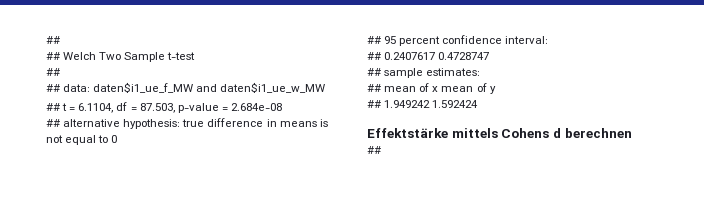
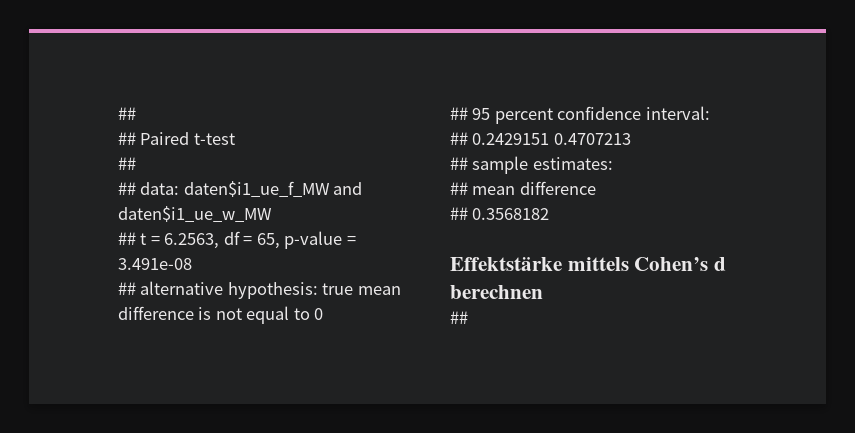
[46,36,60,44] [46,52,166,62] ## // ## Welch Two Sample -> [118,107,136,120] [118,132,190,145] ## // ## Paired
[78,103,114,113] 6.1104, -> [164,233,220,249] 6.2563,
[139,103,175,113] 87.503, -> [256,233,280,249] 65,
[230,103,282,111] 2.684e-08 -> [118,258,192,270] 3.491e-08
[207,118,317,127] difference in means -> [357,286,401,295] [118,306,194,320] mean difference
[384,52,490,60] 0.2407617 0.4728747 -> [472,133,631,145] 0.2429151 0.4707213
[419,83,496,94] [367,100,479,108] of x mean of y // ## 1.949242 1.592424 -> [519,181,596,195] [450,207,550,220] difference // ## 0.3568182
[501,128,550,138] Cohens -> [634,257,709,271] Cohen’s

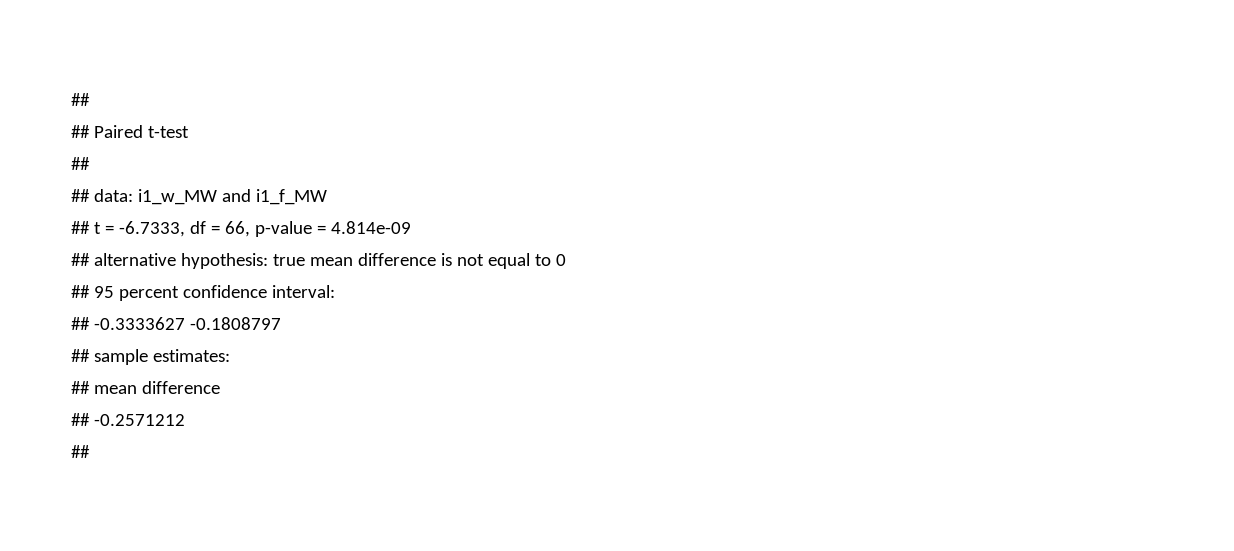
[183,181,363,197] [118,206,272,222] daten$i1_ue_f_MW and daten$i1_ue_w_MW -> [137,189,327,205] i1_w_MW and i1_f_MW
[164,233,220,249] 6.2563, -> [118,221,185,237] -6.7333,
[256,233,280,249] 65, -> [224,221,250,237] 66,
[118,258,192,270] 3.491e-08 -> [330,221,411,234] 4.814e-09
[472,133,631,145] 0.2429151 0.4707213 -> [93,317,281,330] -0.3333627 -0.1808797
[472,208,550,220] [450,257,727,271] [450,285,543,299] 0.3568182 // Effektstärke mittels Cohen’s d berechnen -> [93,414,185,426] -0.2571212

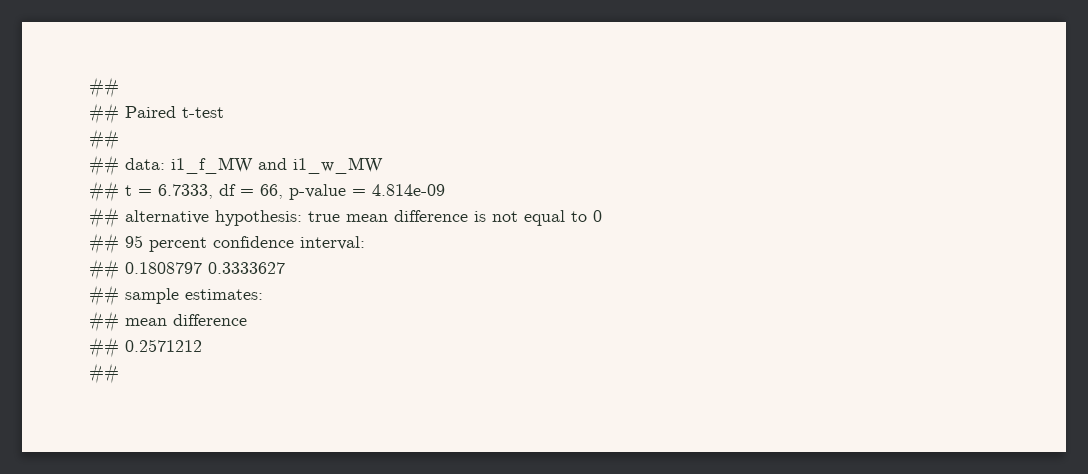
(133, 195) none -> [171,157,287,174] i1_f_MW and
[221,189,327,205] and i1_f_MW -> (383, 165) none
[118,221,185,237] -6.7333, -> [158,184,213,199] 6.7333,
[93,317,281,330] -0.3333627 -0.1808797 -> [125,262,285,274] 0.1808797 0.3333627
[93,414,185,426] -0.2571212 -> [125,339,202,352] 0.2571212

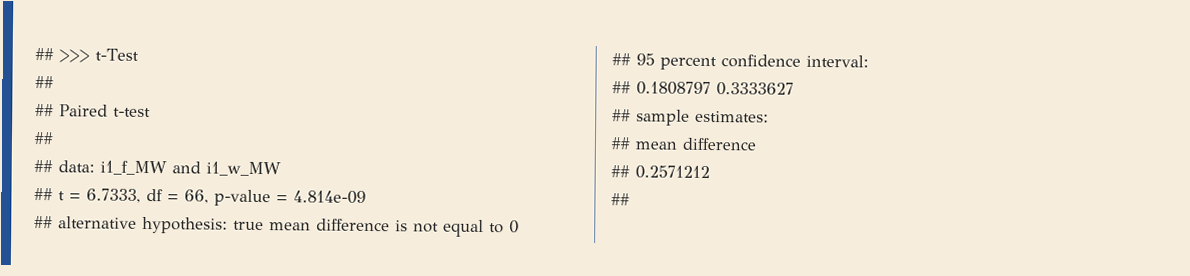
[89,77,119,98] ## -> [35,48,139,63] [35,76,54,89] ## >>> t-Test // ##

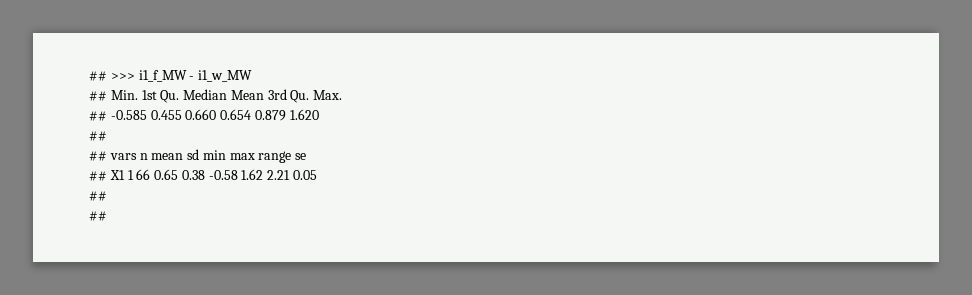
[95,48,139,61] [35,76,54,89] [35,104,151,118] [34,132,54,145] [34,160,281,177] [34,188,366,207] [34,216,519,238] [612,53,869,71] [612,81,794,96] [612,109,769,126] [611,137,757,151] [611,165,710,180] t-Test // ## // ## Paired t-test // ## // ## data: i1_f_MW and i1_w_MW // ## t = 6.7333, df = 66, p-value = 4.814e-09 // ## alternative hypothesis: true mean difference is not equal to 0 // ## 95 percent confidence interval: // ## 0.1808797 0.3333627 // ## sample estimates: // ## mean difference // ## 0.2571212 -> [138,70,253,82] [89,89,343,103] [89,109,319,121] [89,131,107,141] [89,149,307,163] [89,169,318,181] [89,191,107,201] i1_f_MW - i1_w_MW // ## Min. 1st Qu. Median Mean 3rd Qu. Max. // ## -0.585 0.455 0.660 0.654 0.879 1.620 // ## // ## vars n mean sd min max range se // ## X1 1 66 0.65 0.38 -0.58 1.62 2.21 0.05 // ##

